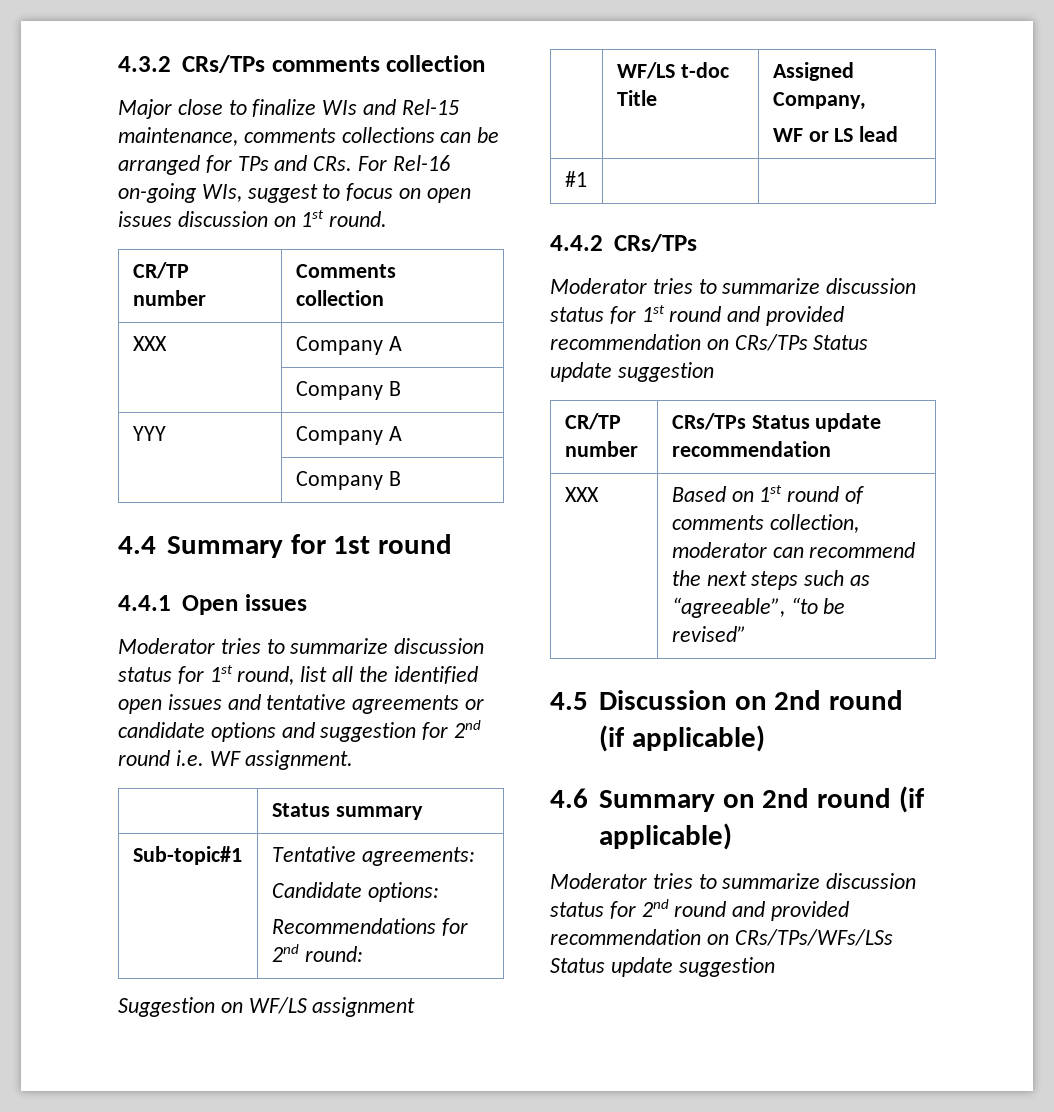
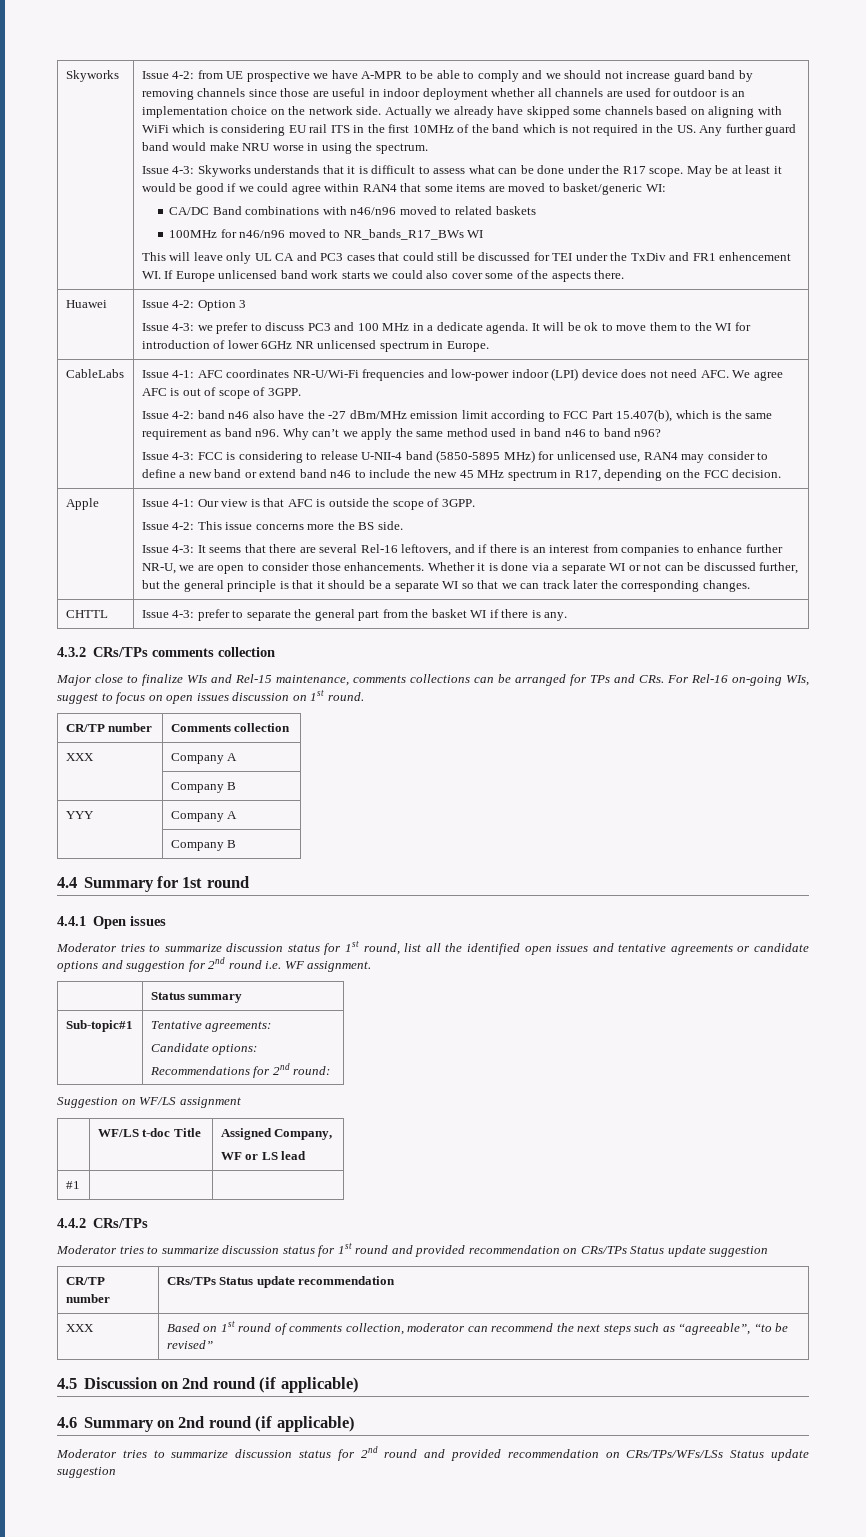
(118, 64) none -> [65,70,119,82] [141,70,753,82] [141,88,746,100] [141,106,782,118] [141,124,797,136] [141,142,428,154] [141,165,782,177] [141,183,666,195] [169,206,536,215] [169,229,484,240] [141,252,792,264] [141,270,625,282] [65,300,107,308] [141,300,247,311] [141,322,751,334] [141,340,489,352] [65,369,124,378] [141,368,783,381] [141,387,301,399] [141,409,773,422] [141,428,662,440] [141,450,769,463] [141,469,782,481] [65,498,99,510] [141,498,475,510] [141,521,403,530] [141,544,783,556] [141,562,799,574] [141,580,750,592] [65,610,108,618] [141,609,568,621] Skyworks | Issue 4-2: from UE prospective we have A-MPR to be able to comply and we should not increase guard band by removing channels since those are useful in indoor deployment whether all channels are used for outdoor is an implementation choice on the network side. Actually we already have skipped some channels based on aligning with WiFi which is considering EU rail ITS in the first 10MHz of the band which is not required in the US. Any further guard band would make NRU worse in using the spectrum. // Issue 4-3: Skyworks understands that it is difficult to assess what can be done under the R17 scope. May be at least it would be good if we could agree within RAN4 that some items are moved to basket/generic WI: // CA/DC Band combinations with n46/n96 moved to related baskets // 100MHz for n46/n96 moved to NR_bands_R17_BWs WI // This will leave only UL CA and PC3 cases that could still be discussed for TEI under the TxDiv and FR1 enhencement WI. If Europe unlicensed band work starts we could also cover some of the aspects there. // Huawei | Issue 4-2: Option 3 // Issue 4-3: we prefer to discuss PC3 and 100 MHz in a dedicate agenda. It will be ok to move them to the WI for introduction of lower 6GHz NR unlicensed spectrum in Europe. // CableLabs | Issue 4-1: AFC coordinates NR-U/Wi-Fi frequencies and low-power indoor (LPI) device does not need AFC. We agree AFC is out of scope of 3GPP. // Issue 4-2: band n46 also have the -27 dBm/MHz emission limit according to FCC Part 15.407(b), which is the same requirement as band n96. Why can’t we apply the same method used in band n46 to band n96? // Issue 4-3: FCC is considering to release U-NII-4 band (5850-5895 MHz) for unlicensed use, RAN4 may consider to define a new band or extend band n46 to include the new 45 MHz spectrum in R17, depending on the FCC decision. // Apple | Issue 4-1: Our view is that AFC is outside the scope of 3GPP. // Issue 4-2: This issue concerns more the BS side. // Issue 4-3: It seems that there are several Rel-16 leftovers, and if there is an interest from companies to enhance further NR-U, we are open to consider those enhancements. Whether it is done via a separate WI or not can be discussed further, but the general principle is that it should be a separate WI so that we can track later the corresponding changes. // CHTTL | Issue 4-3: prefer to separate the general part from the basket WI if there is any. //

